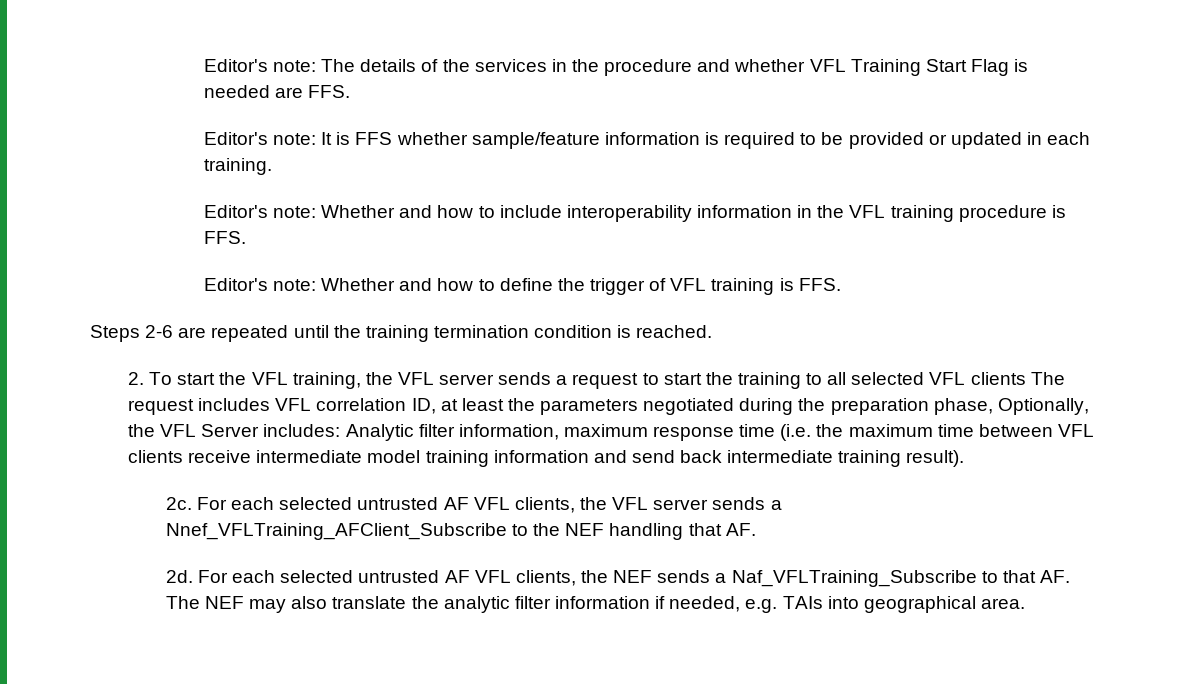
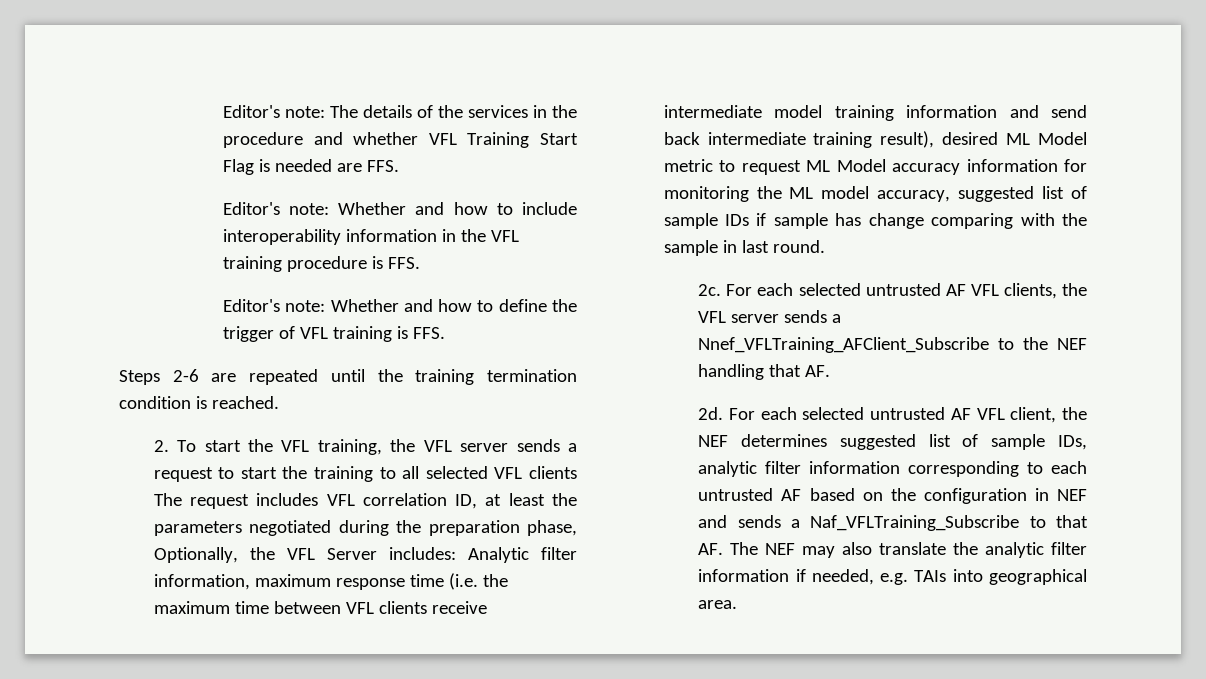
[203,132,1091,149] [203,158,272,175] // Editor's note: It is FFS whether sample/feature information is required to be provided or updated in each training. -> (399, 166) none
[906,450,965,467] result). -> [880,131,1087,148] [663,159,1087,175] [663,186,1087,202] [663,213,1087,229] [663,240,825,256] result), desired ML Model metric to request ML Model accuracy information for monitoring the ML model accuracy, suggested list of sample IDs if sample has change comparing with the sample in last round.
[515,570,653,586] clients, the NEF -> [1010,407,1087,423] [698,434,1087,450] [698,461,1087,477] [698,488,1087,504] [698,515,728,528] client, the NEF determines suggested list of sample IDs, analytic filter information corresponding to each untrusted AF based on the configuration in NEF and

